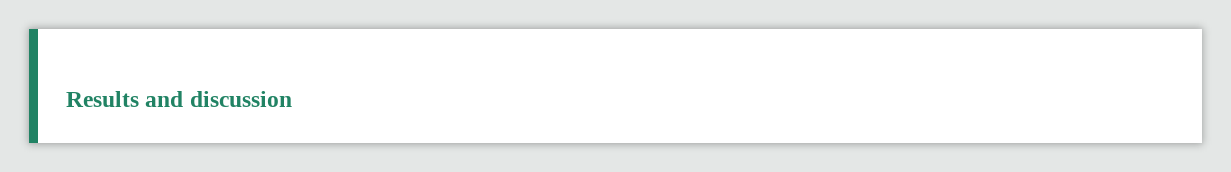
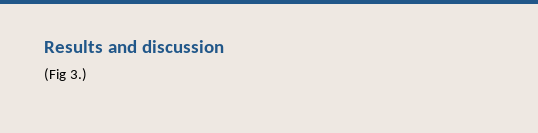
(292, 99) none -> [44,68,87,82] // (Fig 3.)

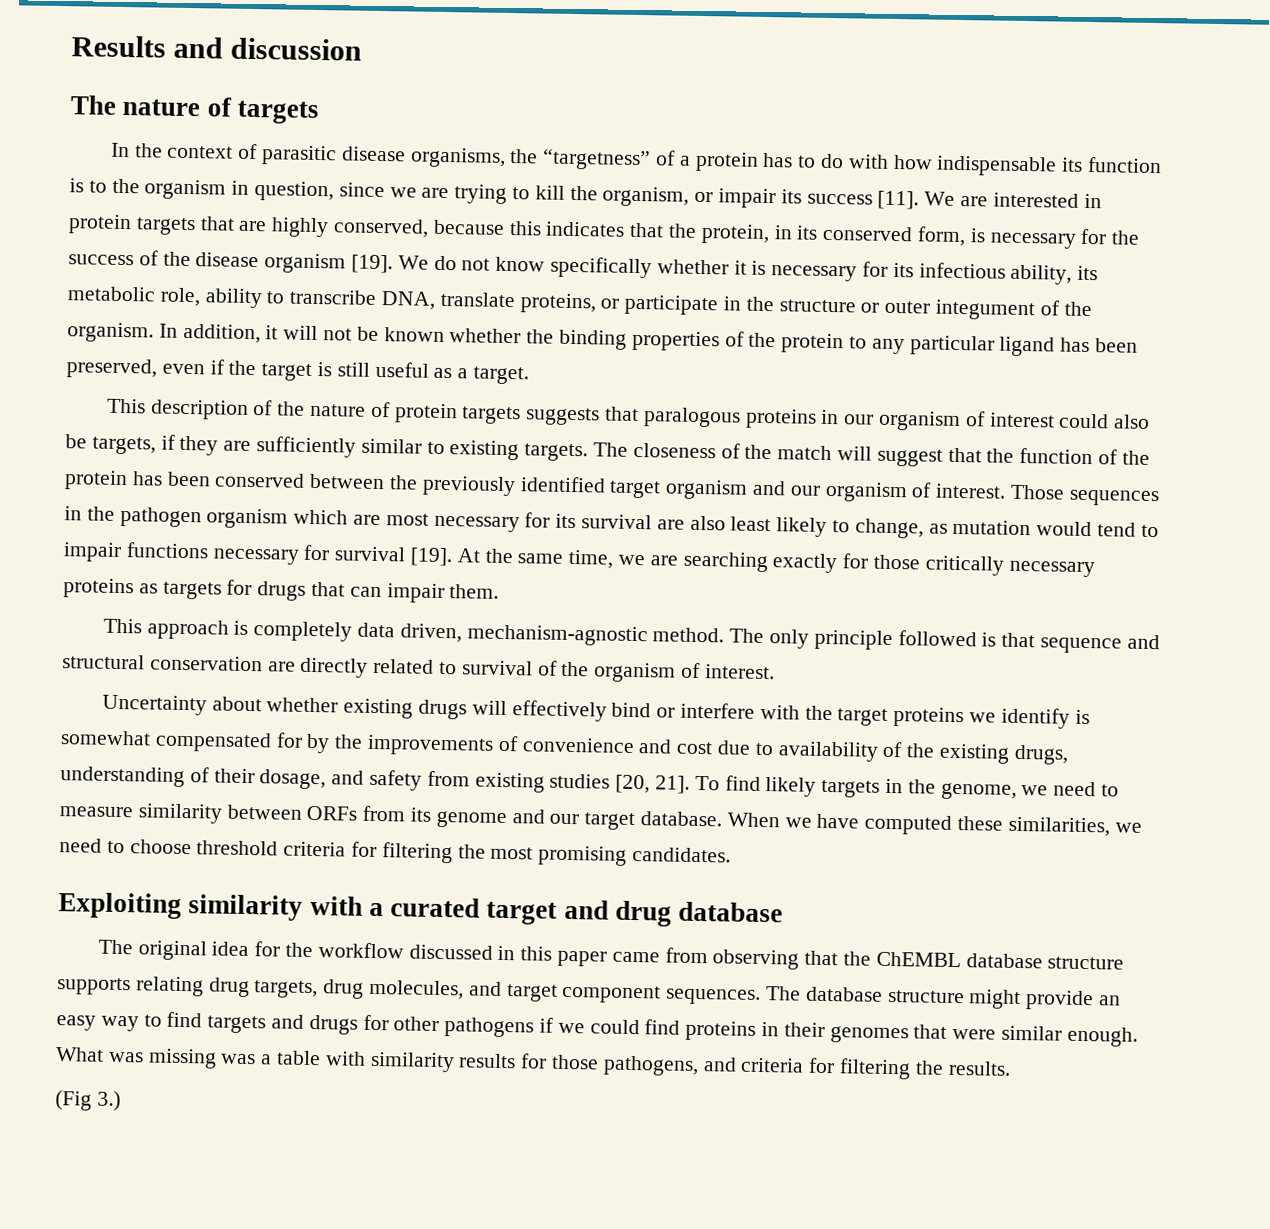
(224, 46) none -> [70,95,319,125] [110,142,1163,177] [69,178,1102,210] [68,214,1141,249] [68,250,1099,285] [67,286,1092,321] [67,322,1139,357] [66,358,530,385] [106,398,1151,432] [65,434,1150,467] [64,470,1159,507] [64,506,1159,539] [63,542,1095,578] [63,578,500,604] [102,618,1160,654] [62,654,775,683] [101,694,1090,729] [60,730,1069,765] [60,766,1120,800] [59,803,1142,837] [59,838,732,866] [58,892,784,927] [97,939,1125,970] [57,976,1122,1011] [56,1011,1138,1047] [55,1047,1011,1080] // The nature of targets // In the context of parasitic disease organisms, the “targetness” of a protein has to do with how indispensable its function is to the organism in question, since we are trying to kill the organism, or impair its success [11]. We are interested in protein targets that are highly conserved, because this indicates that the protein, in its conserved form, is necessary for the success of the disease organism [19]. We do not know specifically whether it is necessary for its infectious ability, its metabolic role, ability to transcribe DNA, translate proteins, or participate in the structure or outer integument of the organism. In addition, it will not be known whether the binding properties of the protein to any particular ligand has been preserved, even if the target is still useful as a target. // This description of the nature of protein targets suggests that paralogous proteins in our organism of interest could also be targets, if they are sufficiently similar to existing targets. The closeness of the match will suggest that the function of the protein has been conserved between the previously identified target organism and our organism of interest. Those sequences in the pathogen organism which are most necessary for its survival are also least likely to change, as mutation would tend to impair functions necessary for survival [19]. At the same time, we are searching exactly for those critically necessary proteins as targets for drugs that can impair them. // This approach is completely data driven, mechanism-agnostic method. The only principle followed is that sequence and structural conservation are directly related to survival of the organism of interest. // Uncertainty about whether existing drugs will effectively bind or interfere with the target proteins we identify is somewhat compensated for by the improvements of convenience and cost due to availability of the existing drugs, understanding of their dosage, and safety from existing studies [20, 21]. To find likely targets in the genome, we need to measure similarity between ORFs from its genome and our target database. When we have computed these similarities, we need to choose threshold criteria for filtering the most promising candidates. // Exploiting similarity with a curated target and drug database // The original idea for the workflow discussed in this paper came from observing that the ChEMBL database structure supports relating drug targets, drug molecules, and target component sequences. The database structure might provide an easy way to find targets and drugs for other pathogens if we could find proteins in their genomes that were similar enough. What was missing was a table with similarity results for those pathogens, and criteria for filtering the results.

